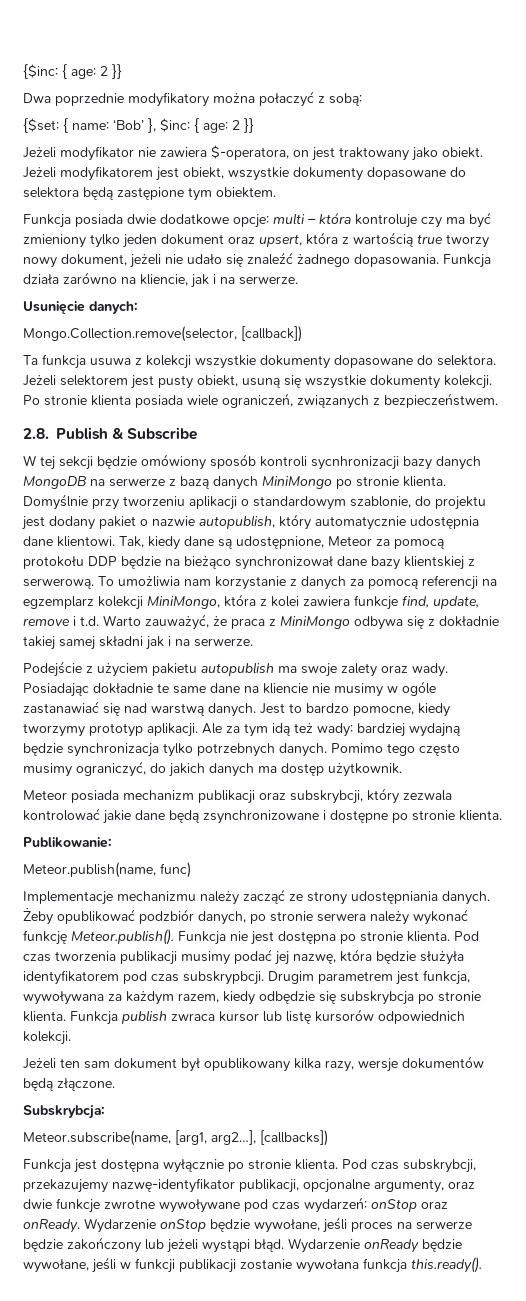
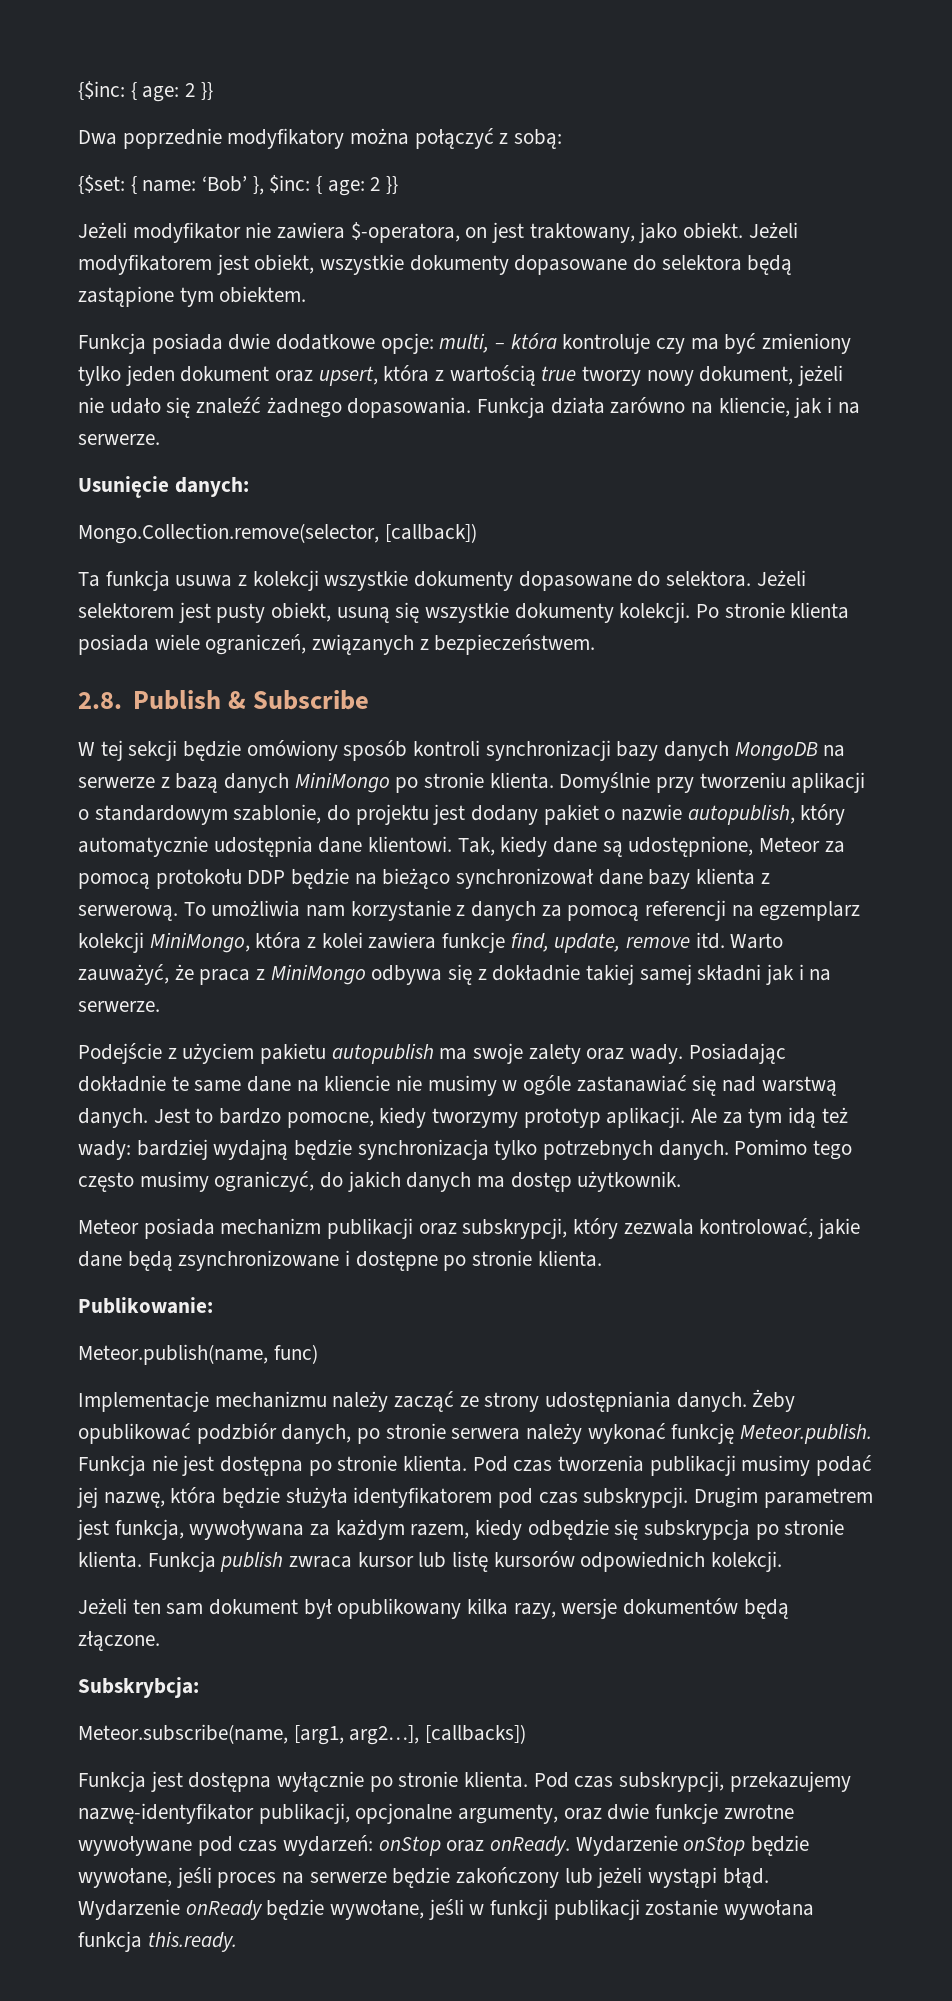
[259,91,314,107] połaczyć -> [414,128,494,149] połączyć
[339,147,409,161] traktowany -> [529,223,635,243] traktowany,
[117,187,184,200] zastępione -> [78,286,174,307] zastąpione
[273,213,305,225] multi -> [439,333,490,353] multi,
[311,456,399,470] sycnhronizacji -> [485,740,611,761] synchronizacji
[404,556,464,570] klientskiej -> [696,868,756,885] klienta
[73,616,99,626] i t.d. -> [695,932,725,949] itd.
[290,790,363,804] subskrybcji, -> [462,1218,568,1239] subskrypcji,
[23,808,100,821] kontrolować -> [699,1218,814,1238] kontrolować,
[71,929,174,945] Meteor.publish(). -> [740,1423,873,1444] Meteor.publish.
[183,971,264,985] subskrypbcji. -> [583,1487,689,1508] subskrypcji.
[340,991,414,1005] subskrybcja -> [644,1519,751,1540] subskrypcja
[403,1159,476,1173] subskrybcji, -> [619,1771,725,1792] subskrypcji,
[411,1257,482,1273] this.ready(). -> [147,1931,237,1952] this.ready.

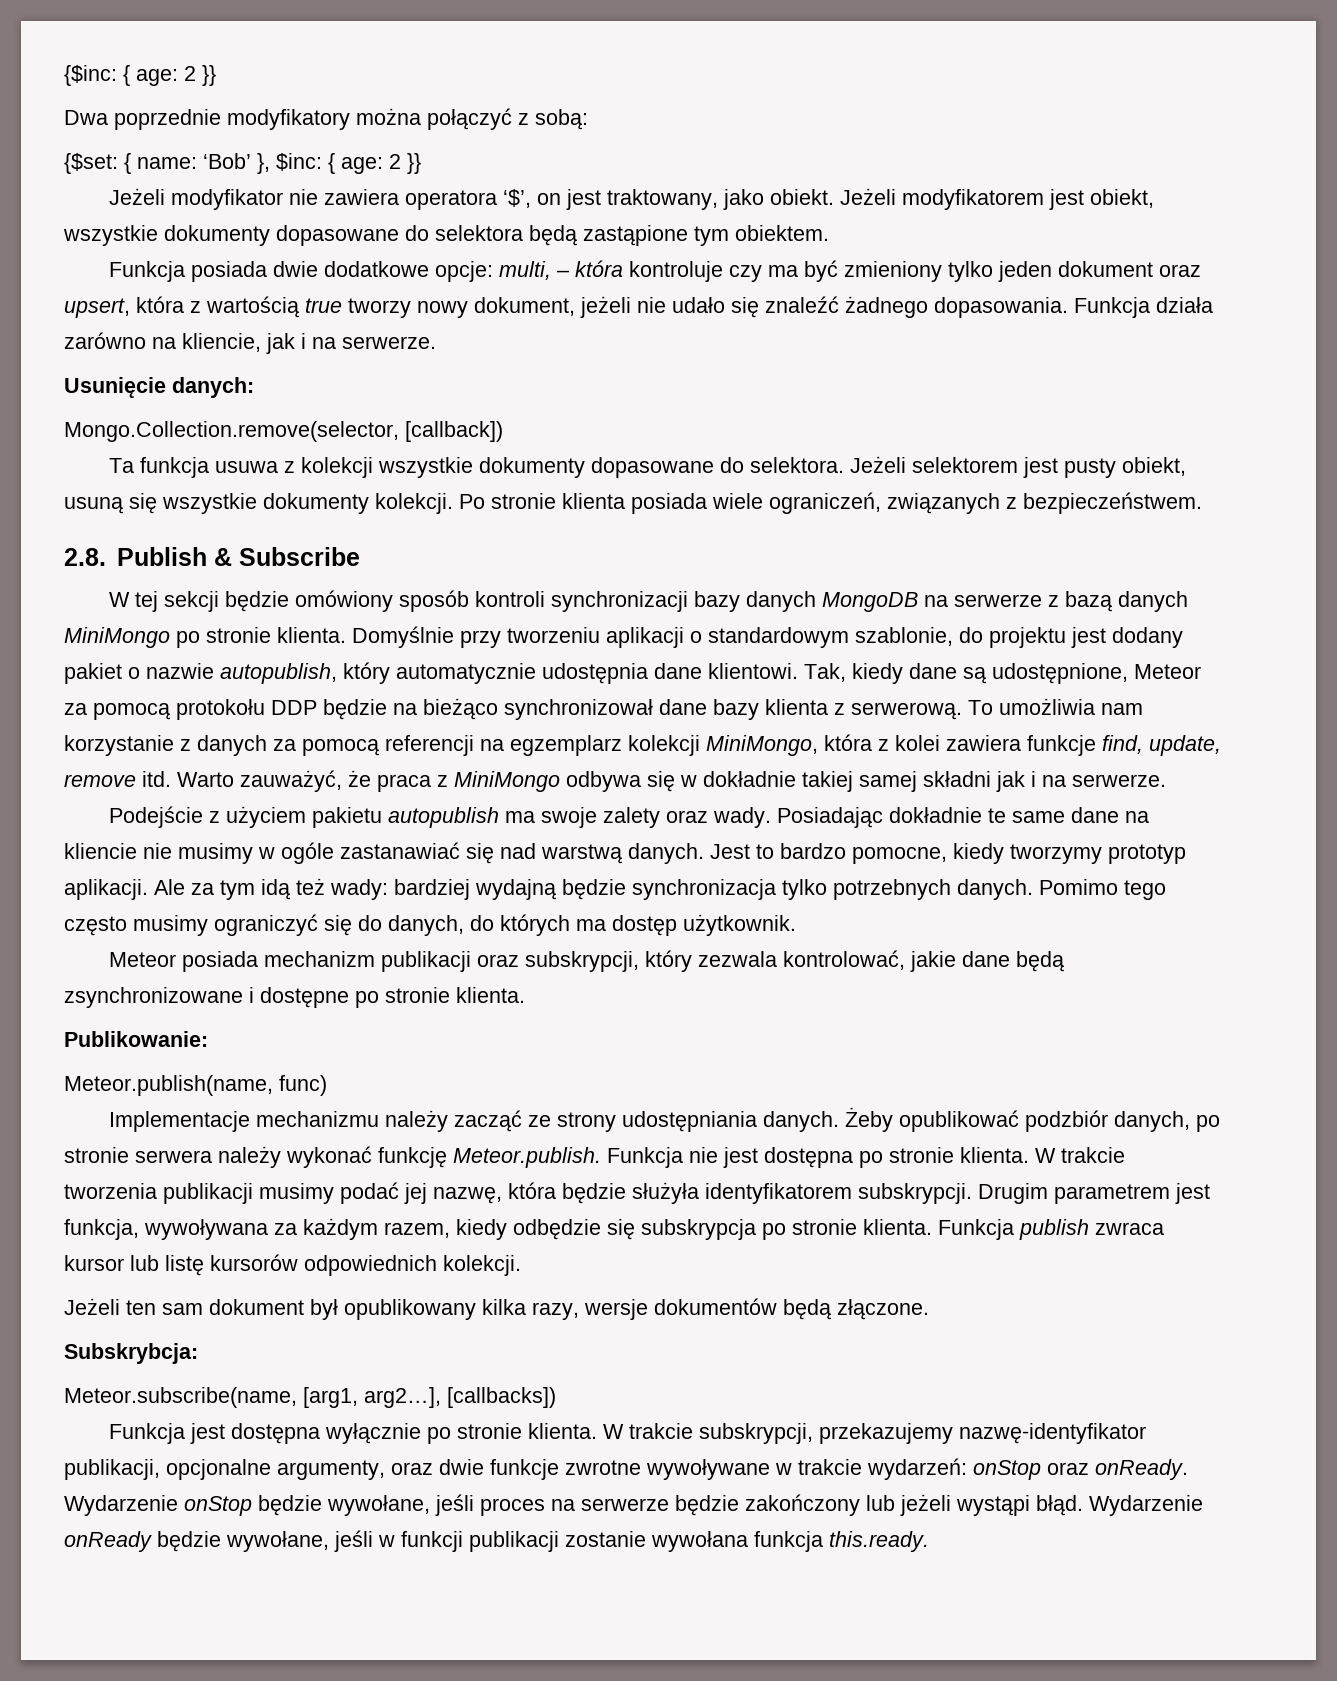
[350,222,460,243] $-operatora, -> [404,189,531,210] operatora ‘$’,
[477,969,487,980] z -> [680,775,697,787] w
[214,1171,472,1192] ograniczyć, do jakich danych -> [214,914,570,936] ograniczyć się do danych, do których
[472,1456,553,1472] Pod czas -> [1035,1147,1125,1163] W trakcie
[498,1488,578,1508] pod czas -> (852, 1193) none
[533,1772,614,1788] Pod czas -> [602,1423,693,1439] W trakcie
[197,1836,278,1856] pod czas -> [775,1459,862,1475] w trakcie

